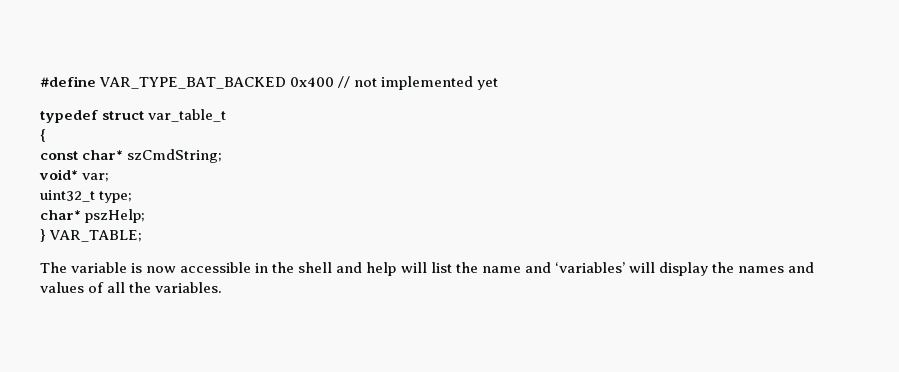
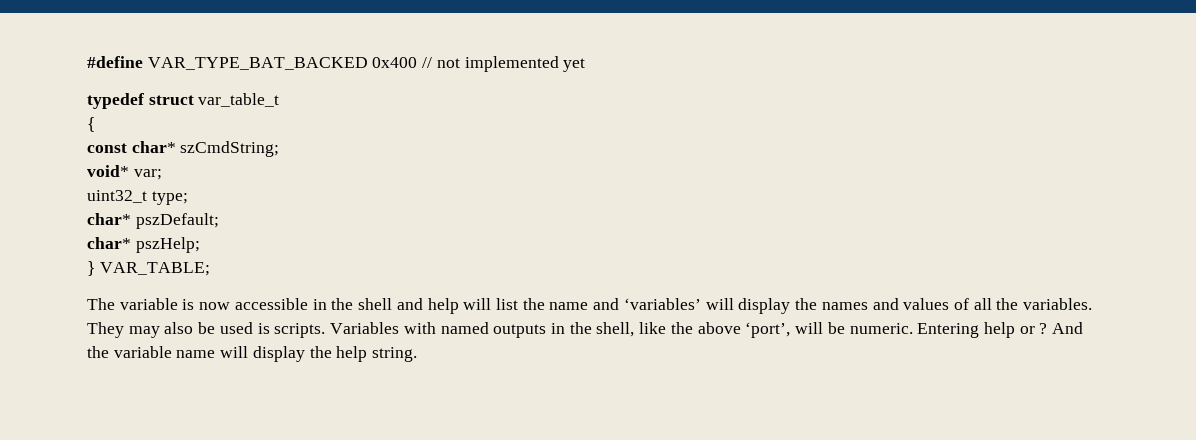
(133, 197) none -> [87,213,219,229] // char* pszDefault;
(223, 287) none -> [87,322,1084,338] [87,346,418,362] They may also be used is scripts. Variables with named outputs in the shell, like the above ‘port’, will be numeric. Entering help or ? And the variable name will display the help string.

